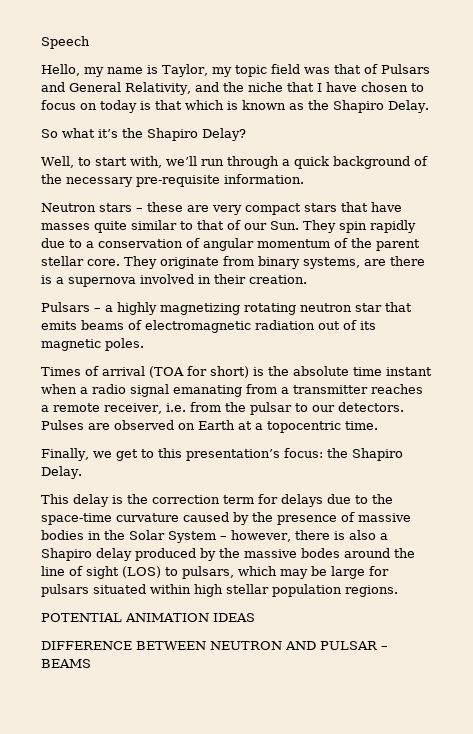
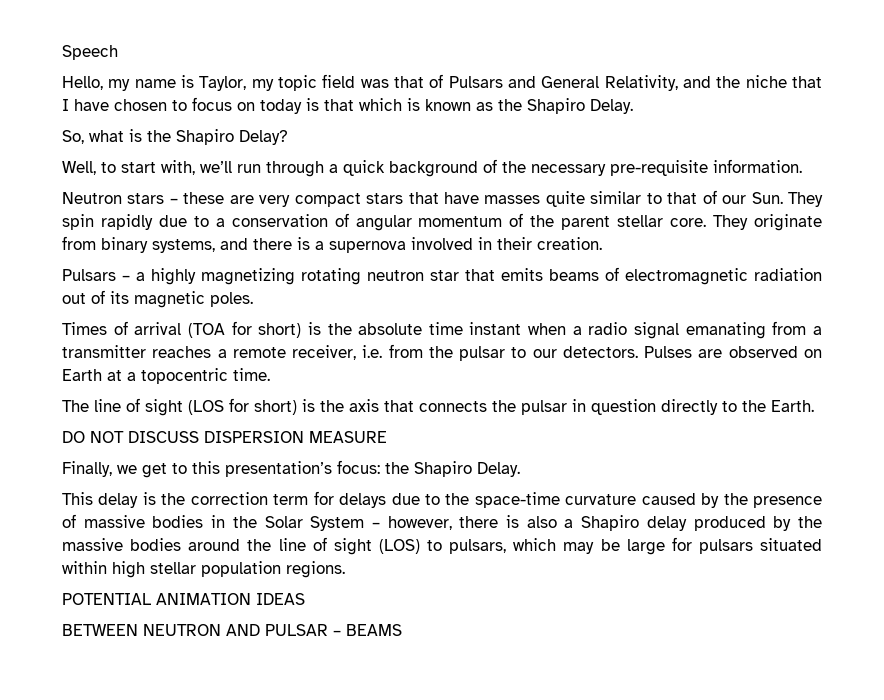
[41,128,118,138] So what it’s -> [62,129,142,144] So, what is
[364,259,386,266] are -> [220,238,248,250] and
(378, 425) none -> [62,398,814,416] [62,431,387,443] // The line of sight (LOS for short) is the axis that connects the pulsar in question directly to the Earth. // DO NOT DISCUSS DISPERSION MEASURE
[301,548,340,558] bodes -> [130,538,182,551] bodies
[41,641,132,650] DIFFERENCE -> (305, 599) none

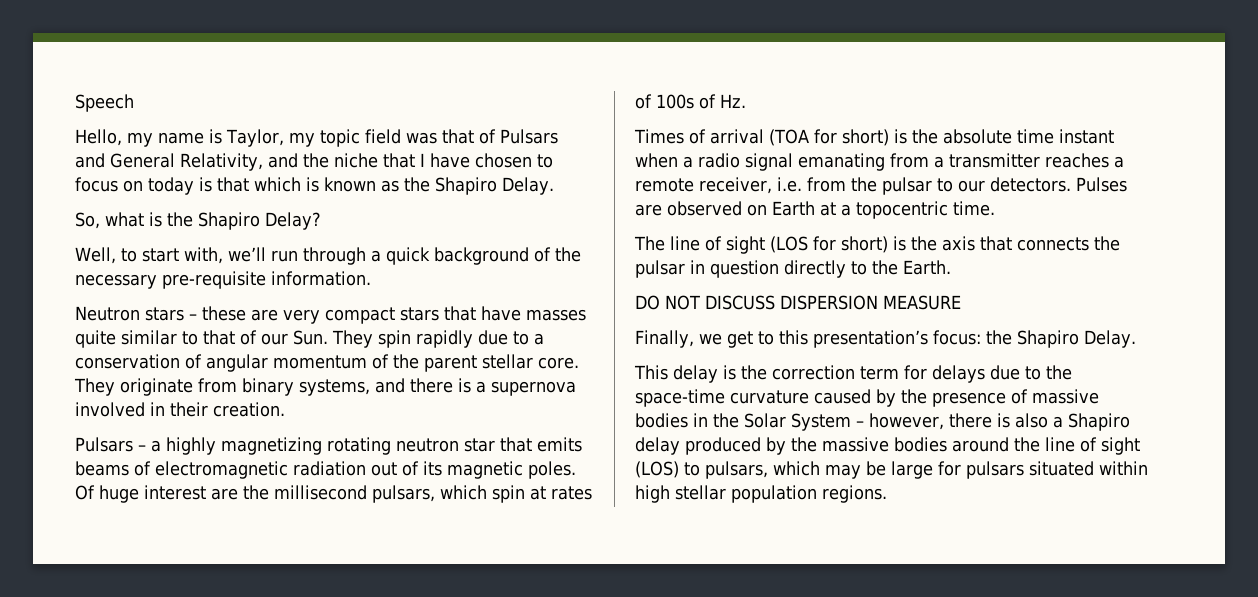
(253, 299) none -> [75,485,592,503] [635,94,746,109] Of huge interest are the millisecond pulsars, which spin at rates of 100s of Hz.
[62,593,305,605] [62,624,402,636] // POTENTIAL ANIMATION IDEAS // BETWEEN NEUTRON AND PULSAR – BEAMS -> (887, 494) none

